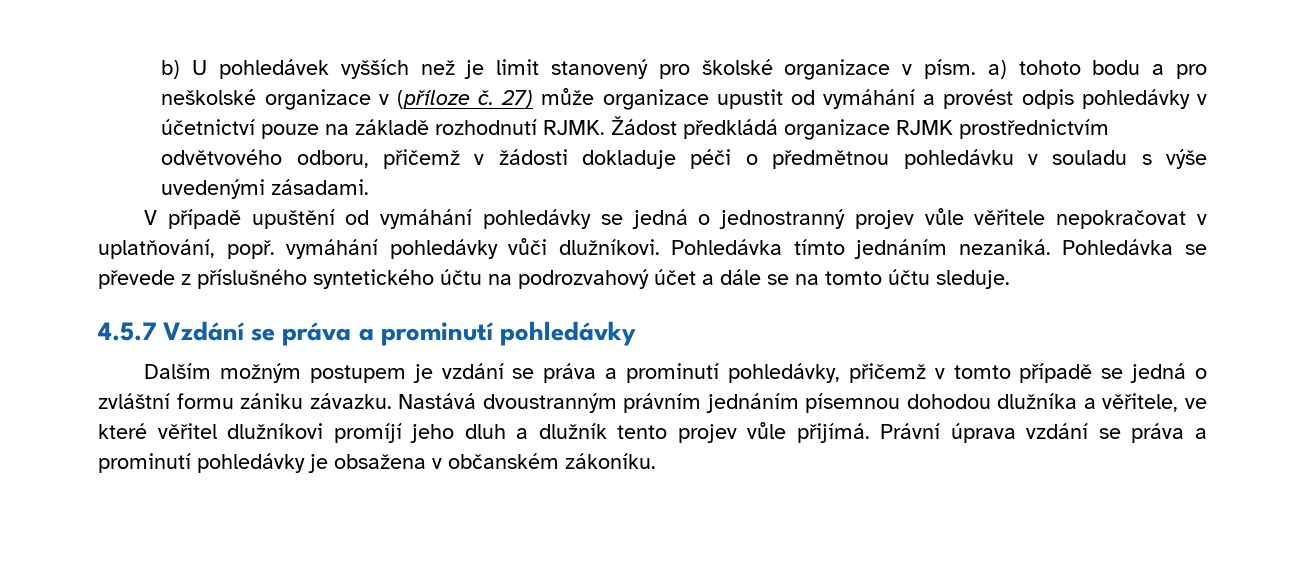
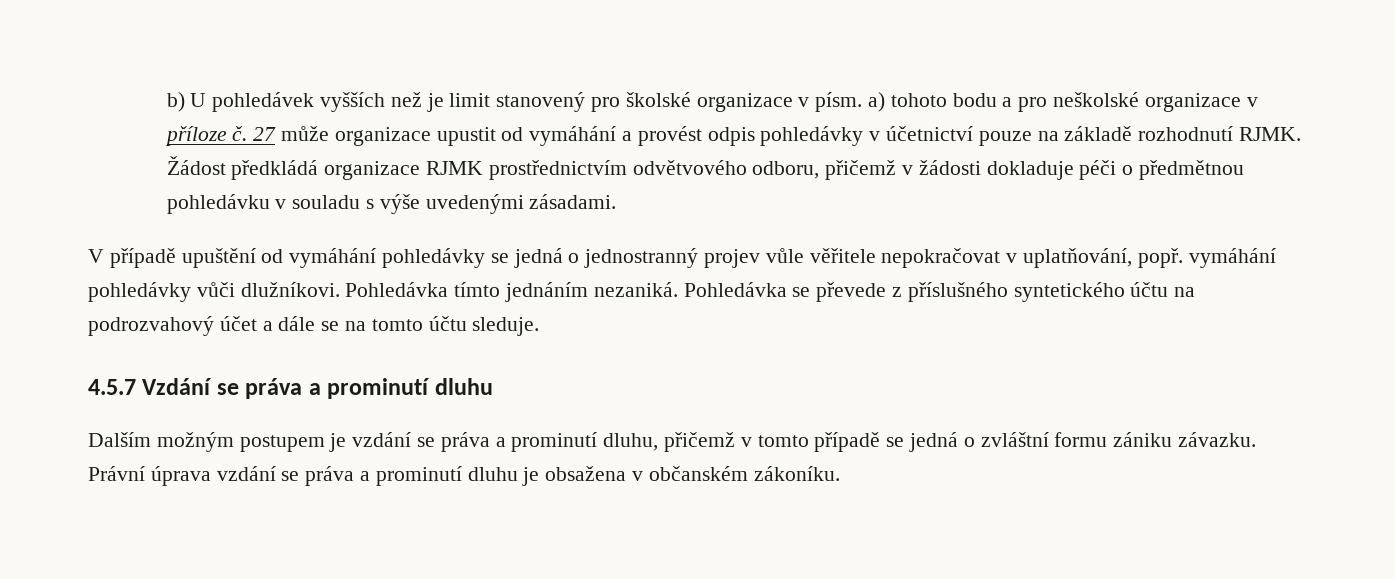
[396,90,534,109] (příloze č. 27) -> [164,126,277,146] příloze č. 27
[499,321,636,346] pohledávky -> [434,378,493,395] dluhu
[727,363,840,383] pohledávky, -> [603,433,659,451] dluhu,
[398,393,1207,413] [98,422,870,443] Nastává dvoustranným právním jednáním písemnou dohodou dlužníka a věřitele, ve které věřitel dlužníkovi promíjí jeho dluh a dlužník tento projev vůle přijímá. -> (1257, 439) none
[197,453,305,473] pohledávky -> [467,467,518,481] dluhu

